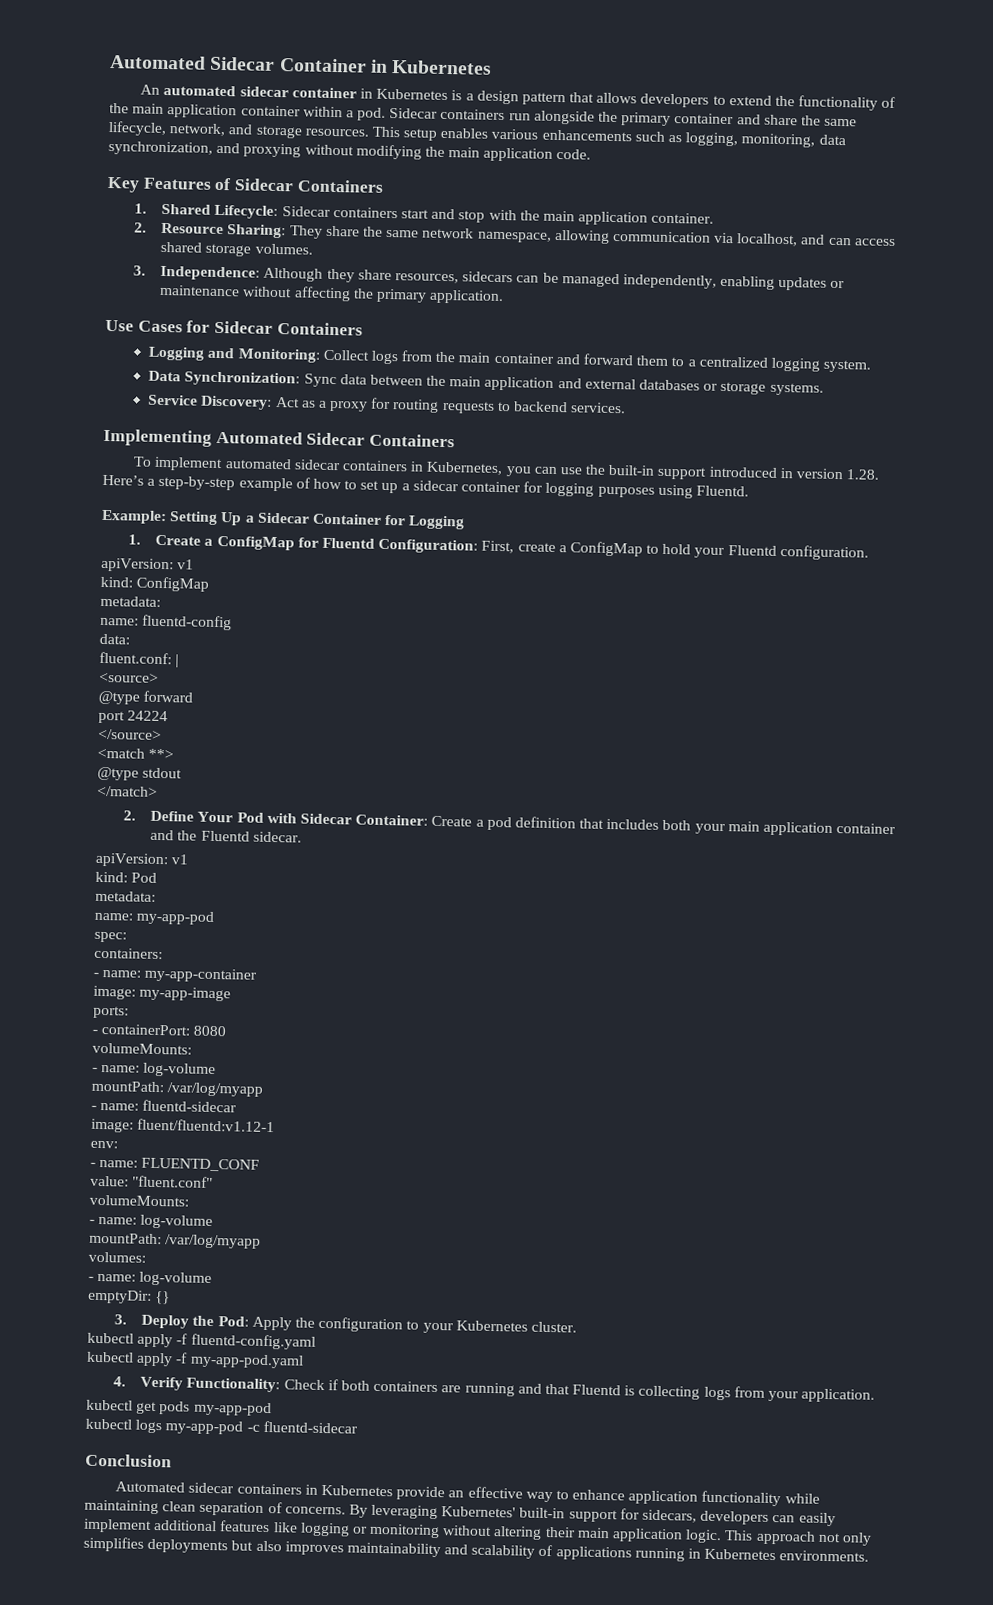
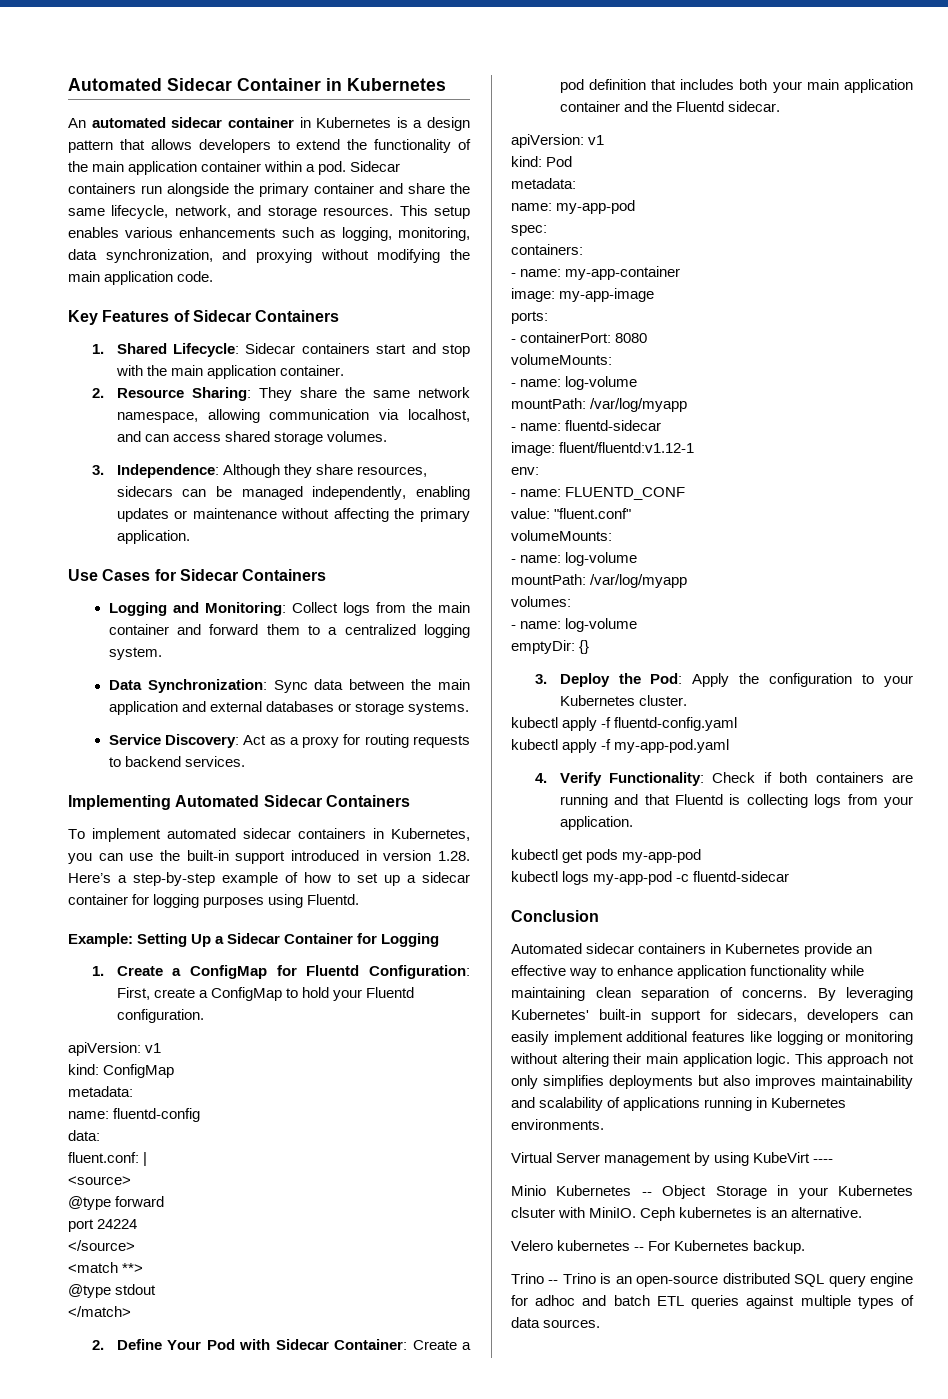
(870, 1556) none -> [511,1152,834,1166] [511,1185,913,1199] [511,1207,863,1221] [511,1240,806,1254] [511,1273,913,1287] [511,1295,914,1309] [511,1317,601,1328] // Virtual Server management by using KubeVirt ---- // Minio Kubernetes -- Object Storage in your Kubernetes clsuter with MiniIO. Ceph kubernetes is an alternative. // Velero kubernetes -- For Kubernetes backup. // Trino -- Trino is an open-source distributed SQL query engine for adhoc and batch ETL queries against multiple types of data sources.

